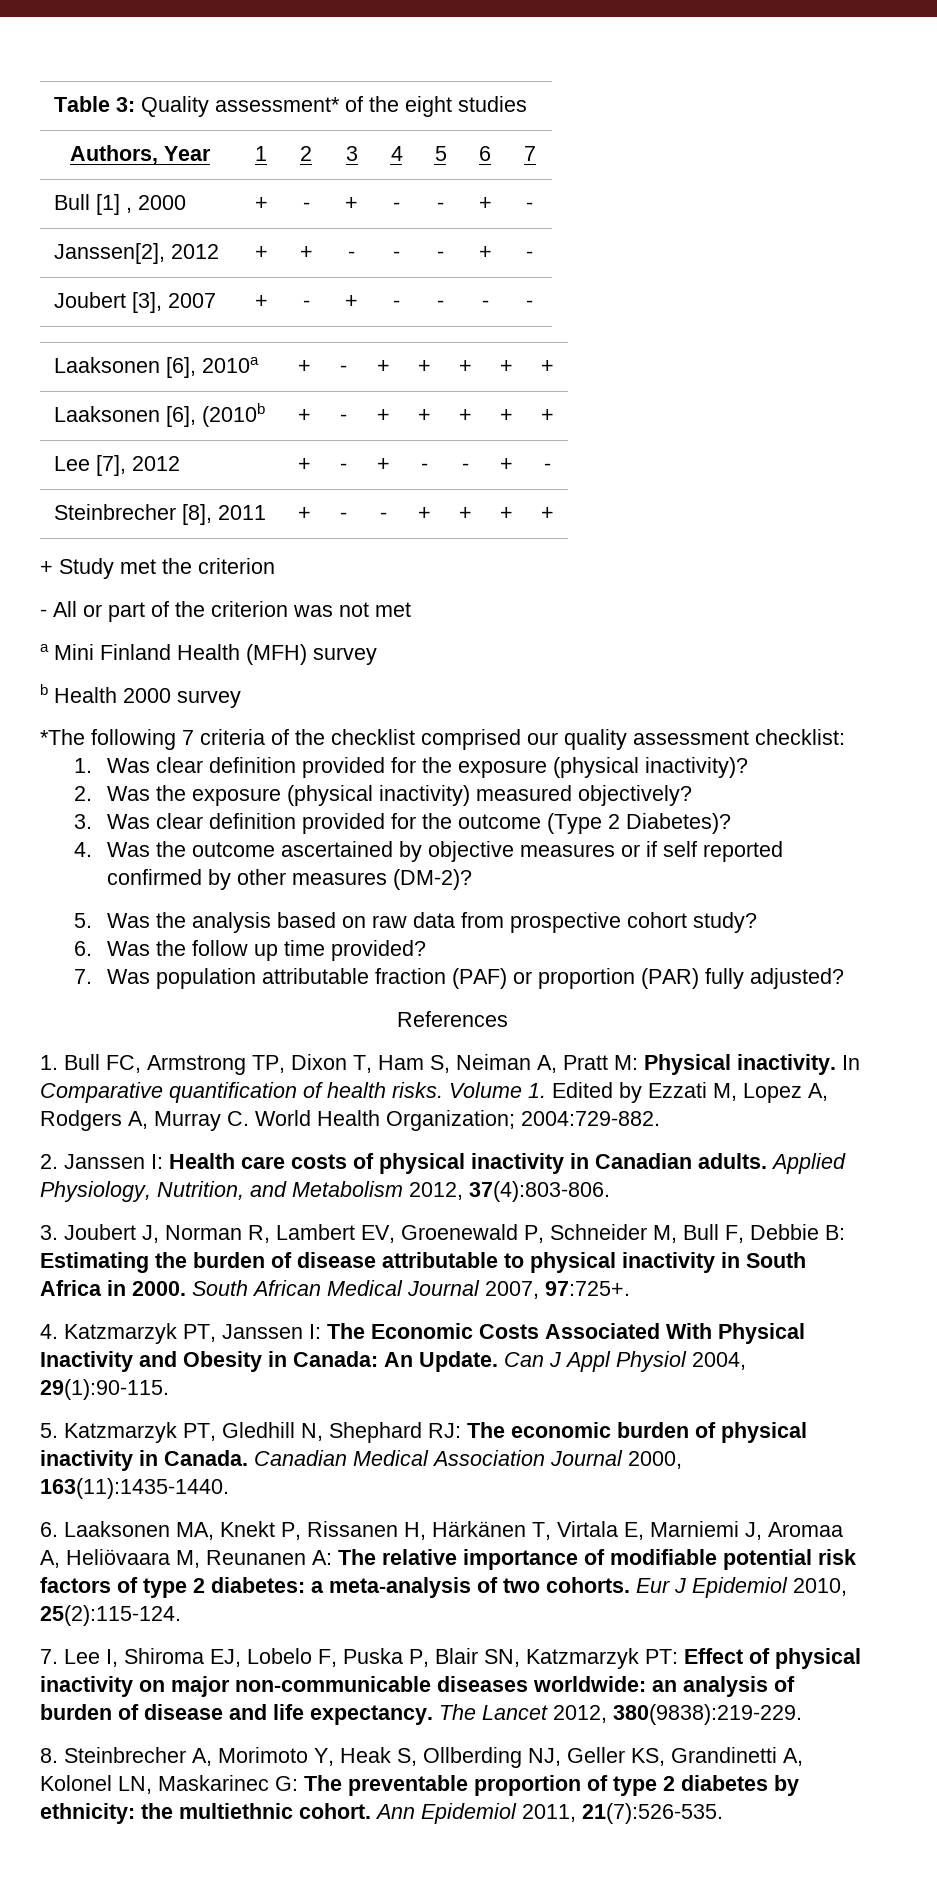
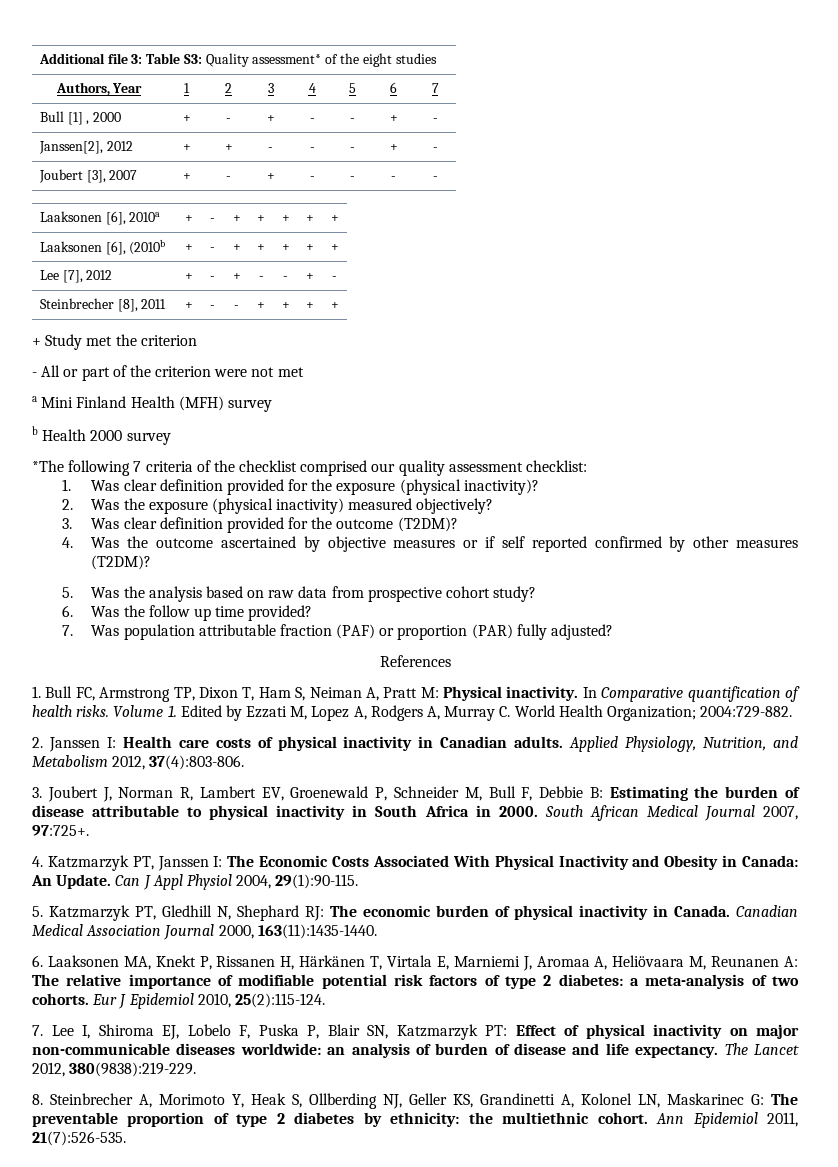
[53,96,135,112] Table 3: -> [38,53,202,64] Additional file 3: Table S3:
[293,605,333,617] was -> [214,369,248,377] were
[546,813,731,834] (Type 2 Diabetes)? -> [397,517,458,532] (T2DM)?
[392,869,472,890] (DM-2)? -> [91,555,152,570] (T2DM)?

